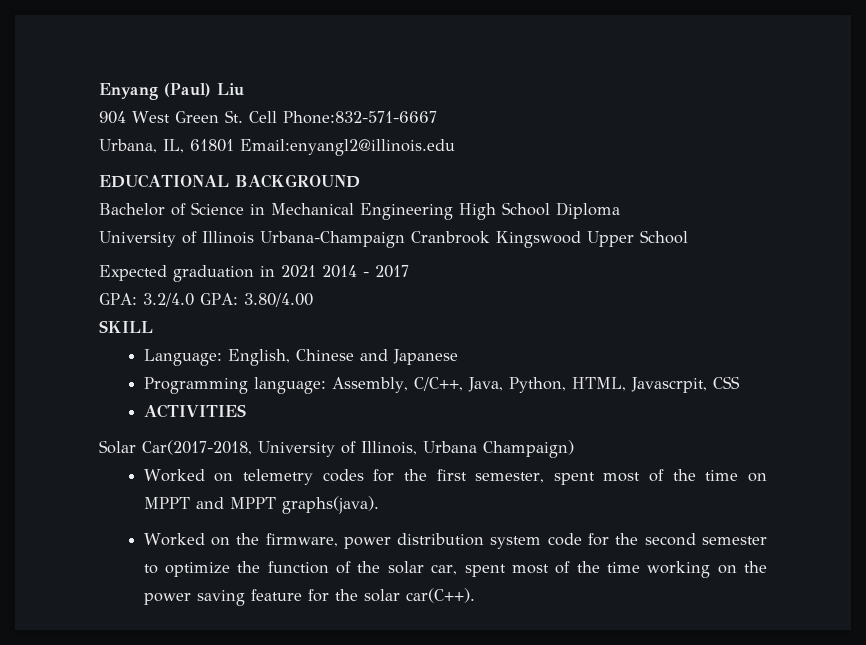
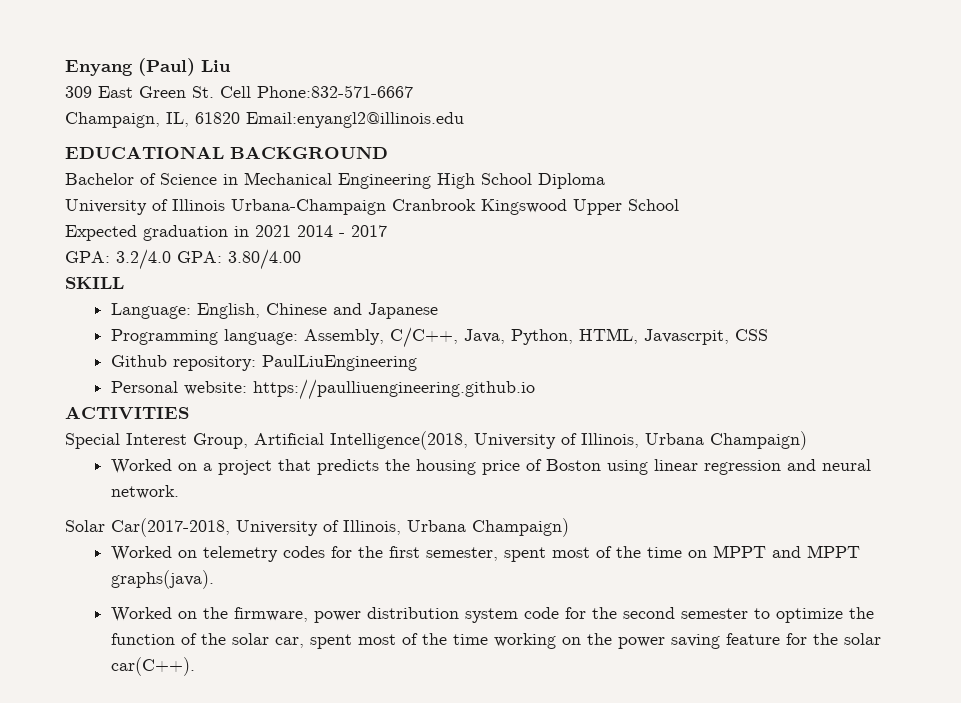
[99,111,170,124] 904 West -> [65,86,133,98] 309 East
[99,139,234,153] Urbana, IL, 61801 -> [65,112,240,128] Champaign, IL, 61820
[143,404,246,418] ACTIVITIES -> [110,355,417,371] [110,379,535,400] [65,406,189,419] [65,431,807,450] [110,459,871,475] [110,485,179,499] Github repository: PaulLiuEngineering // Personal website: https://paulliuengineering.github.io // ACTIVITIES // Special Interest Group, Artificial Intelligence(2018, University of Illinois, Urbana Champaign) // Worked on a project that predicts the housing price of Boston using linear regression and neural network.

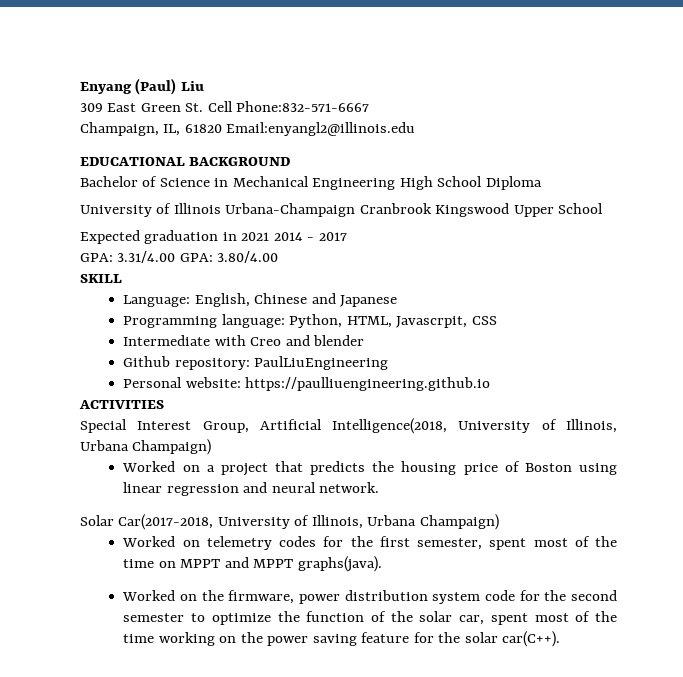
[116,249,171,270] 3.2/4.0 -> [117,251,176,263] 3.31/4.00
[303,327,505,348] Assembly, C/C++, Java, -> (285, 321) none
(768, 335) none -> [123,335,365,346] // Intermediate with Creo and blender

